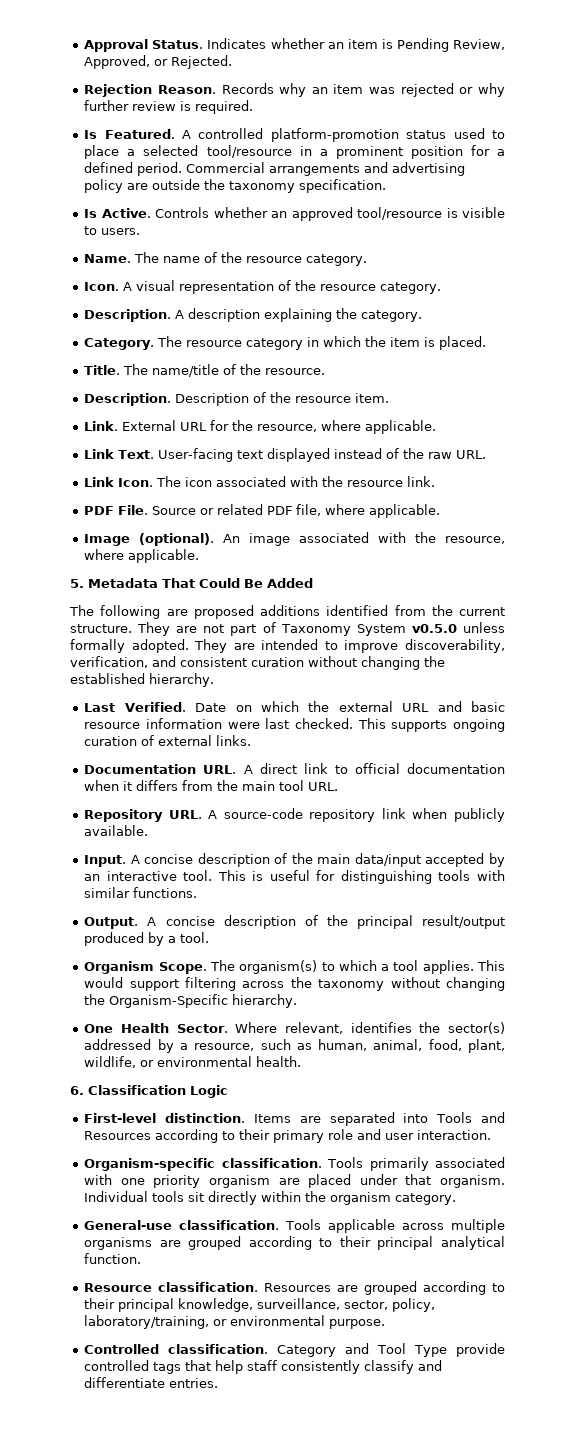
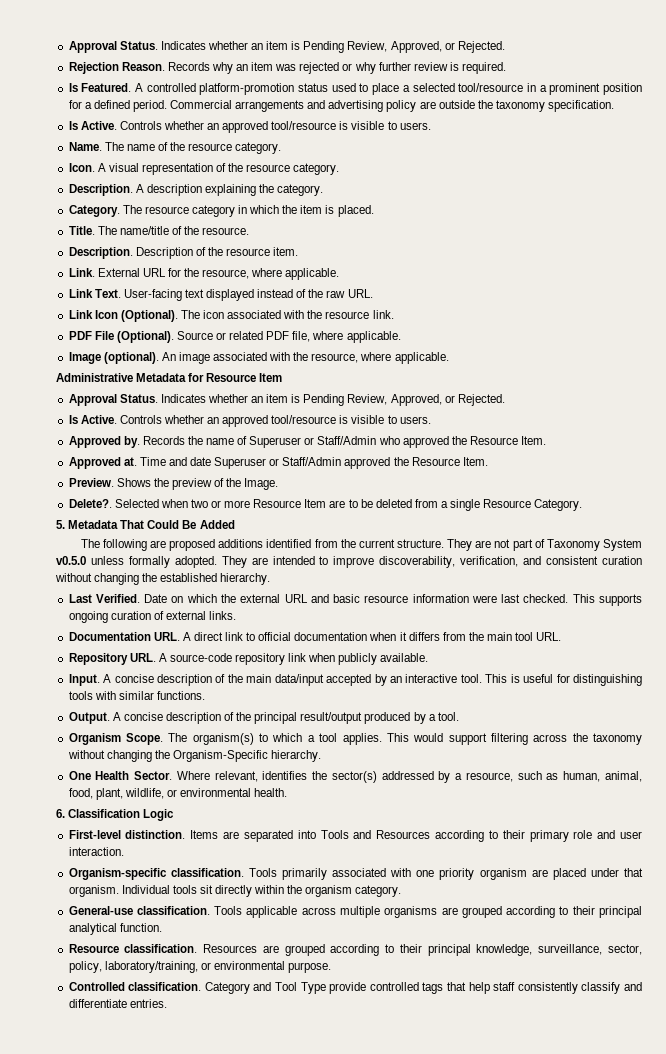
[118,478,154,487] Icon. -> [94,310,178,322] Icon (Optional).
[118,505,149,515] File. -> [94,331,174,343] File (Optional).
(200, 556) none -> [56,373,283,382] [68,394,505,406] [68,415,431,427] [68,436,547,448] [68,457,488,469] [68,478,279,490] [68,499,583,511] // Administrative Metadata for Resource Item // Approval Status. Indicates whether an item is Pending Review, Approved, or Rejected. // Is Active. Controls whether an approved tool/resource is visible to users. // Approved by. Records the name of Superuser or Staff/Admin who approved the Resource Item. // Approved at. Time and date Superuser or Staff/Admin approved the Resource Item. // Preview. Shows the preview of the Image. // Delete?. Selected when two or more Resource Item are to be deleted from a single Resource Category.

